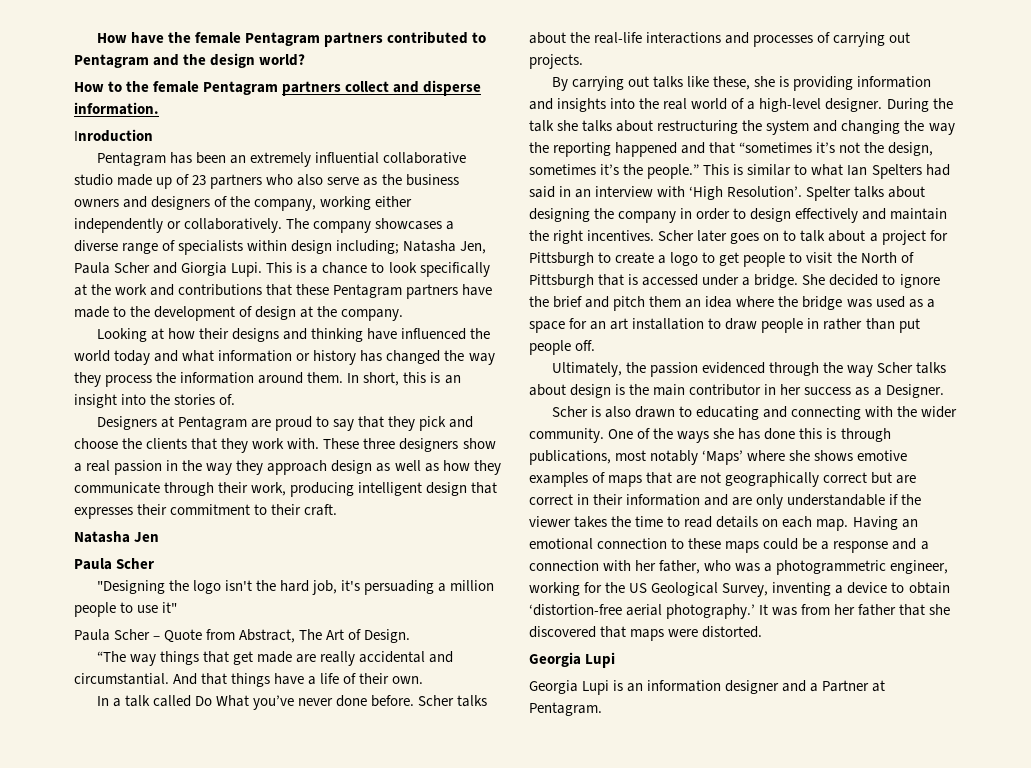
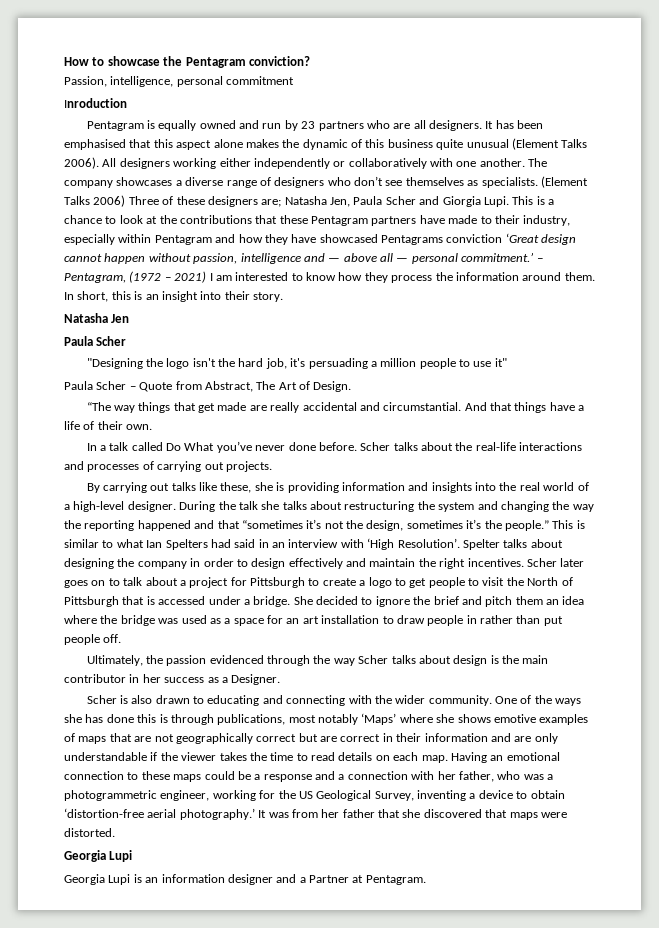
[96,31,487,47] [74,53,306,68] [74,80,482,96] [74,102,159,115] [74,129,153,142] [96,152,467,167] [74,174,459,189] [74,196,413,211] [74,218,283,233] How have the female Pentagram partners contributed to Pentagram and the design world? // How to the female Pentagram partners collect and disperse information. // Inroduction // Pentagram has been an extremely influential collaborative studio made up of 23 partners who also serve as the business owners and designers of the company, working either independently or collaboratively. -> [64,56,310,68] [64,76,295,87] [64,98,127,108] [86,120,544,131] [64,138,588,150] [64,157,525,169] How to showcase the Pentagram conviction? // Passion, intelligence, personal commitment // Inroduction // Pentagram is equally owned and run by 23 partners who are all designers. It has been emphasised that this aspect alone makes the dynamic of this business quite unusual (Element Talks 2006). All designers working either independently or collaboratively with one another.
[178,240,400,255] specialists within design including; -> [274,176,588,188] [64,195,282,207] designers who don’t see themselves as specialists. (Element Talks 2006) Three of these designers are;
[419,262,490,277] [74,284,175,296] specifically at the work and -> [146,215,177,224] at the
[130,306,404,321] [96,328,491,342] [74,350,495,365] the development of design at the company. // Looking at how their designs and thinking have influenced the world today and what information or history has changed the way -> [494,215,571,226] [64,233,577,245] [64,252,543,264] [64,271,363,283] their industry, especially within Pentagram and how they have showcased Pentagrams conviction ‘Great design cannot happen without passion, intelligence and — above all — personal commitment.’ – Pentagram, (1972 – 2021) I am interested to know how
[150,394,236,405] [96,416,474,431] [74,438,496,453] [74,460,501,475] [74,482,498,497] [74,504,338,519] the stories of. // Designers at Pentagram are proud to say that they pick and choose the clients that they work with. These three designers show a real passion in the way they approach design as well as how they communicate through their work, producing intelligent design that expresses their commitment to their craft. -> [224,291,283,302] their story.

